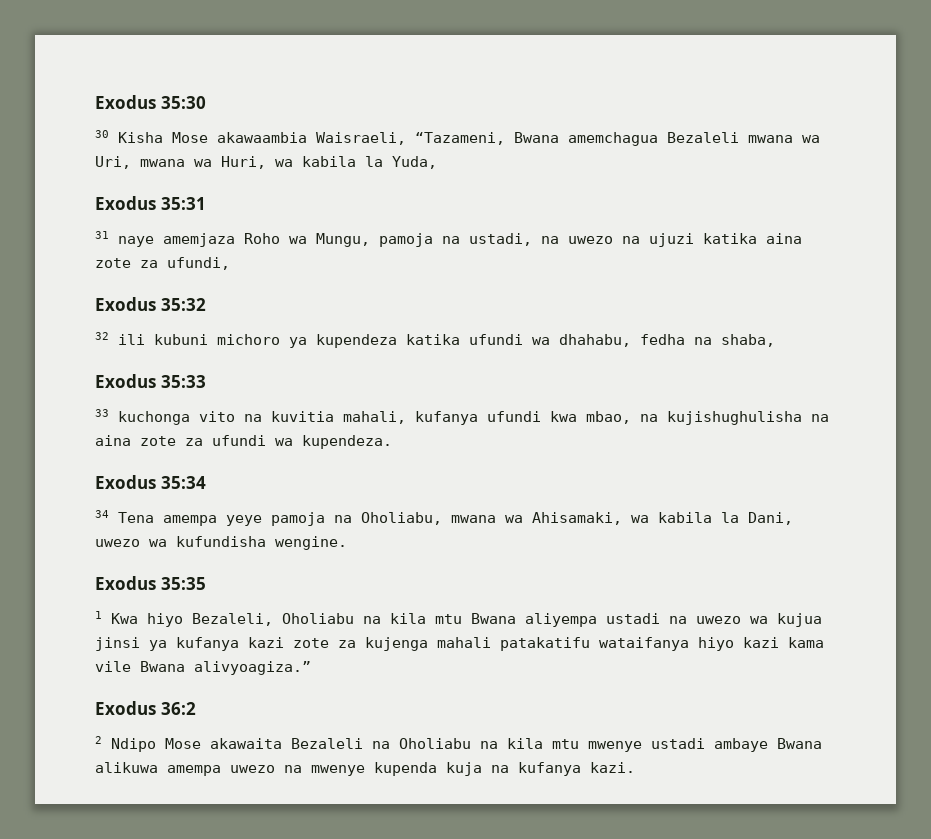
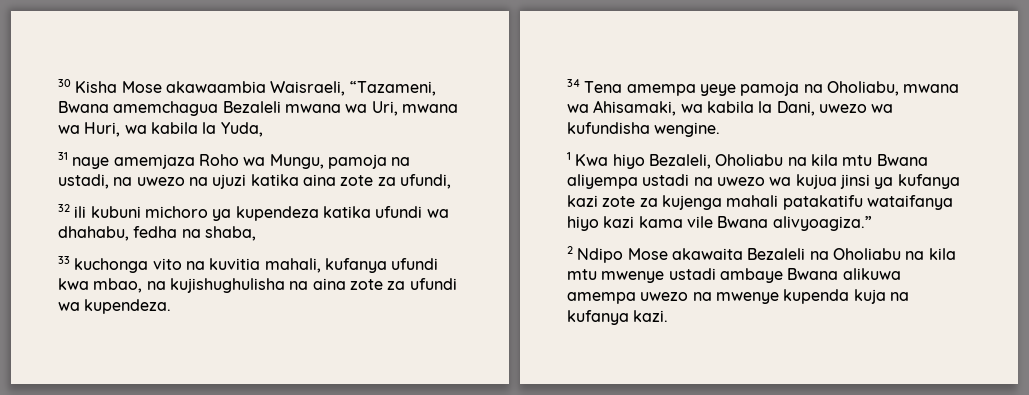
[95,95,206,109] Exodus 35:30 // -> (58, 83) none
[95,196,206,210] // Exodus 35:31 -> (263, 129) none
[95,297,206,311] // Exodus 35:32 -> (451, 181) none
[95,374,206,388] // Exodus 35:33 -> (256, 233) none
[95,475,206,489] // Exodus 35:34 -> (172, 306) none
[95,576,206,590] // Exodus 35:35 -> (721, 129) none
[95,701,196,715] // Exodus 36:2 -> (872, 223) none

